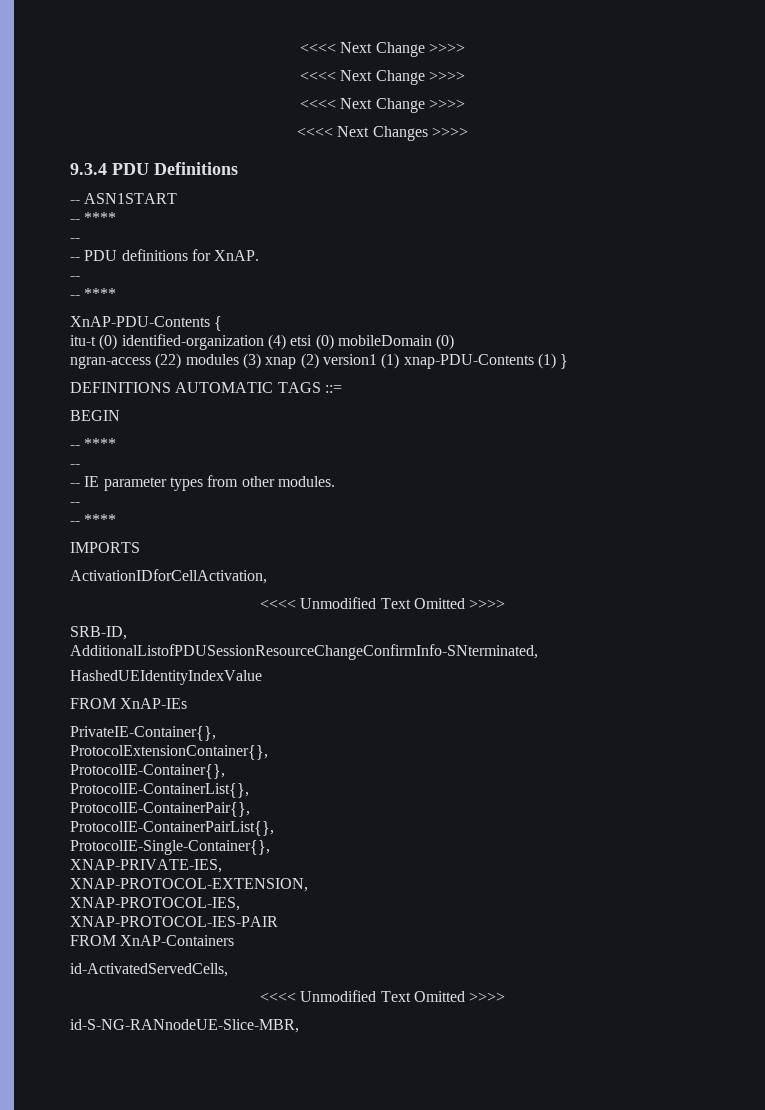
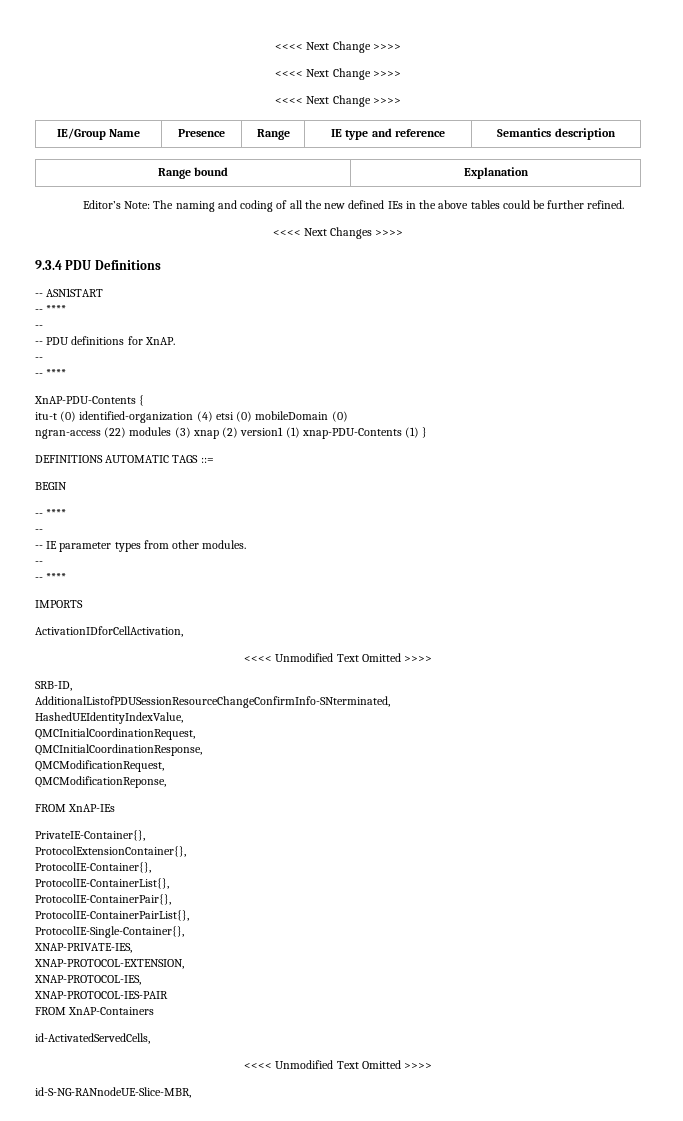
(465, 104) none -> [56,128,141,140] [177,129,225,137] [256,129,290,140] [331,128,445,140] [497,128,616,140] [157,167,229,179] [463,167,529,179] [82,200,625,212] // IE/Group Name | Presence | Range | IE type and reference | Semantics description // Range bound | Explanation // Editor’s Note: The naming and coding of all the new defined IEs in the above tables could be further refined.
[70,670,262,685] HashedUEIdentityIndexValue -> [35,712,183,724] [35,728,195,740] [35,744,202,756] [35,760,164,772] [35,776,166,788] HashedUEIdentityIndexValue, // QMCInitialCoordinationRequest, // QMCInitialCoordinationResponse, // QMCModificationRequest, // QMCModificationReponse,

